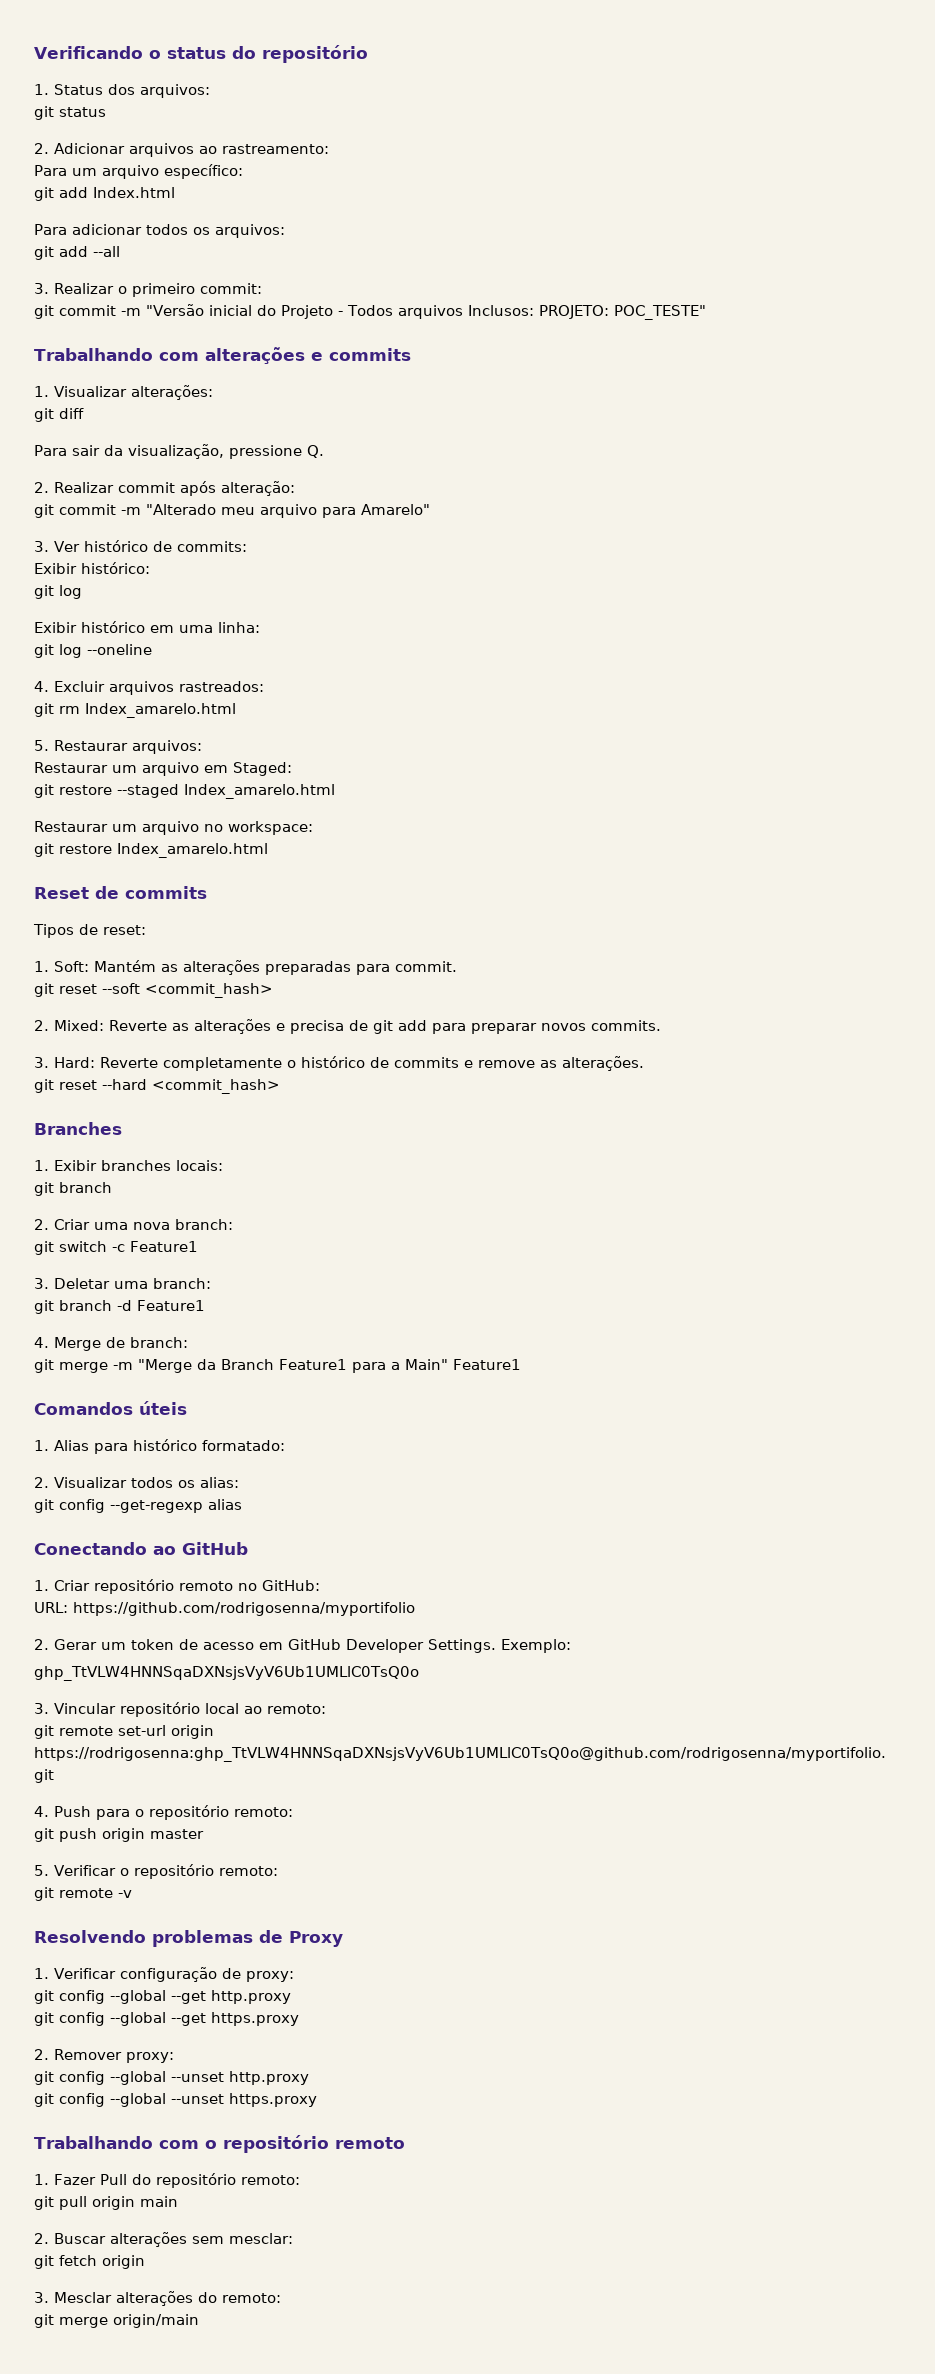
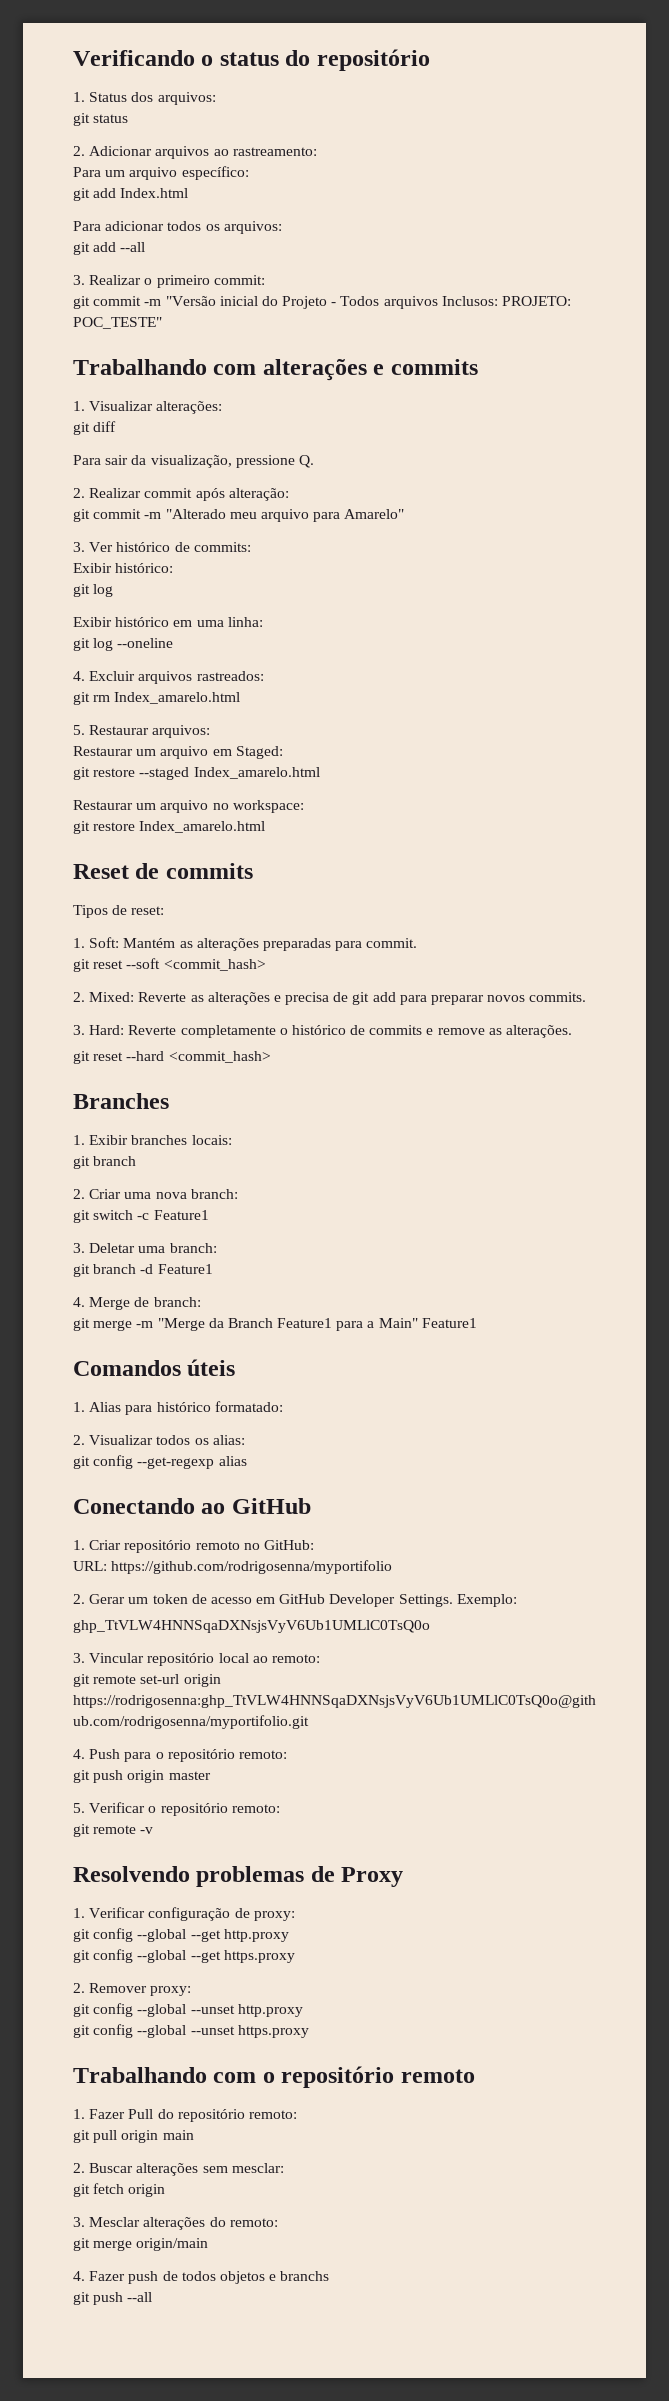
(199, 2321) none -> [73,2271,330,2284] [73,2292,153,2305] // 4. Fazer push de todos objetos e branchs // git push --all

